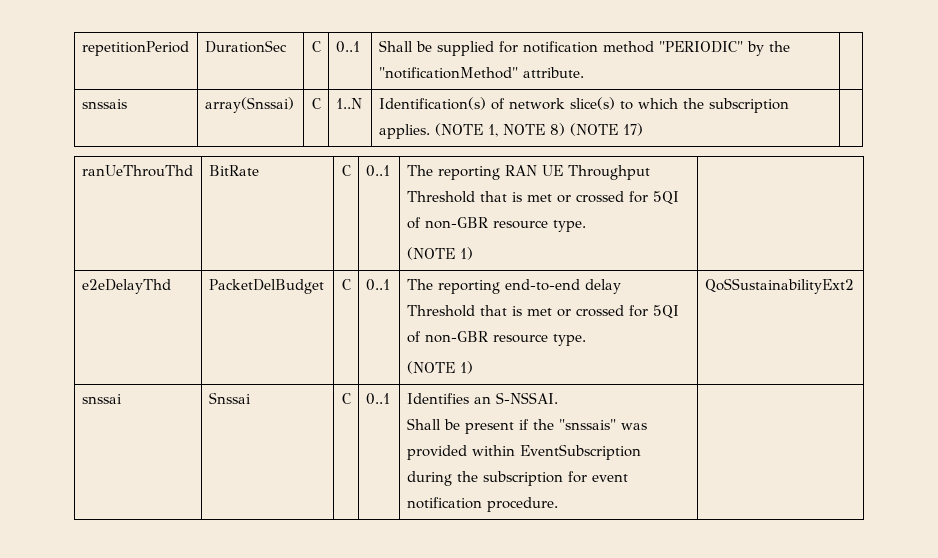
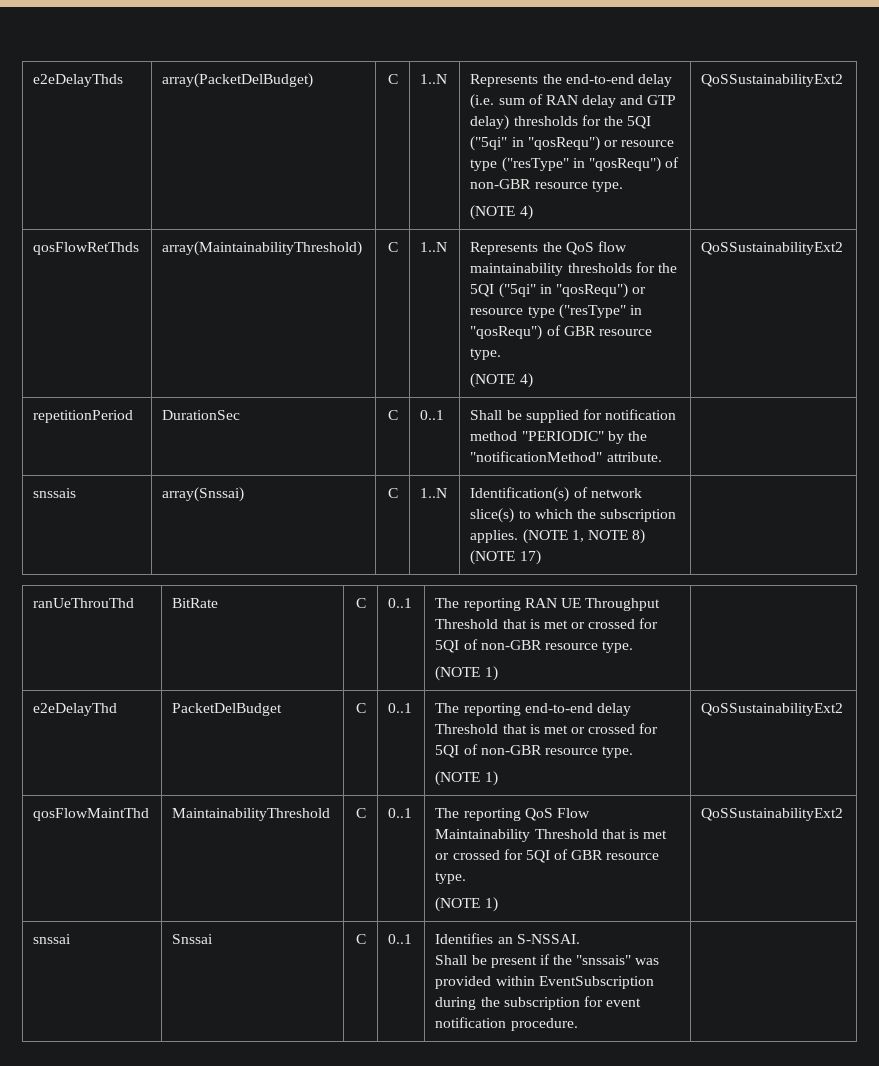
(81, 48) none -> [33,74,124,87] [162,73,314,88] [387,74,398,84] [420,74,448,84] [470,74,672,87] [470,94,677,109] [470,115,652,130] [470,136,675,151] [470,157,680,172] [470,179,623,192] [470,205,533,220] [701,74,844,87] [33,242,140,255] [162,241,363,256] [387,242,398,252] [420,242,448,252] [470,241,627,255] [470,262,677,276] [470,283,647,298] [470,304,642,319] [470,325,652,340] [470,348,502,360] [470,373,533,388] [701,242,844,255] e2eDelayThds | array(PacketDelBudget) | C | 1..N | Represents the end-to-end delay (i.e. sum of RAN delay and GTP delay) thresholds for the 5QI ("5qi" in "qosRequ") or resource type ("resType" in "qosRequ") of non-GBR resource type. // (NOTE 4) | QoSSustainabilityExt2 // qosFlowRetThds | array(MaintainabilityThreshold) | C | 1..N | Represents the QoS flow maintainability thresholds for the 5QI ("5qi" in "qosRequ") or resource type ("resType" in "qosRequ") of GBR resource type. // (NOTE 4) | QoSSustainabilityExt2 //
(854, 286) none -> [33,808,150,821] [172,808,331,821] [355,808,366,818] [388,808,413,818] [435,808,590,821] [435,829,668,842] [435,849,660,863] [435,872,467,884] [435,897,498,912] [701,808,844,821] // qosFlowMaintThd | MaintainabilityThreshold | C | 0..1 | The reporting QoS Flow Maintainability Threshold that is met or crossed for 5QI of GBR resource type. // (NOTE 1) | QoSSustainabilityExt2

